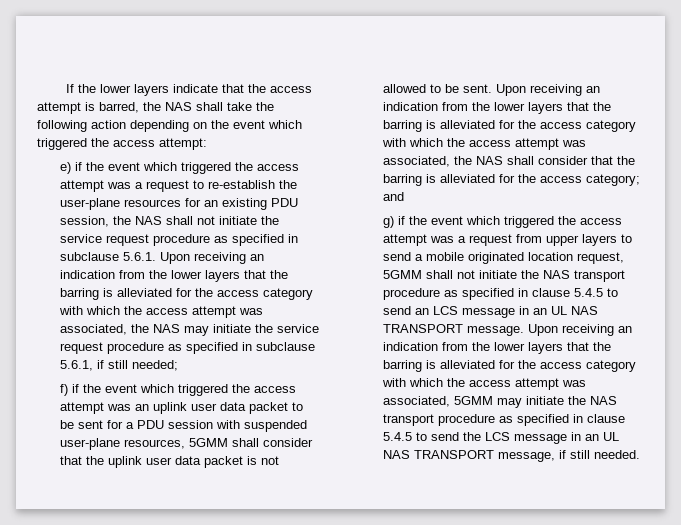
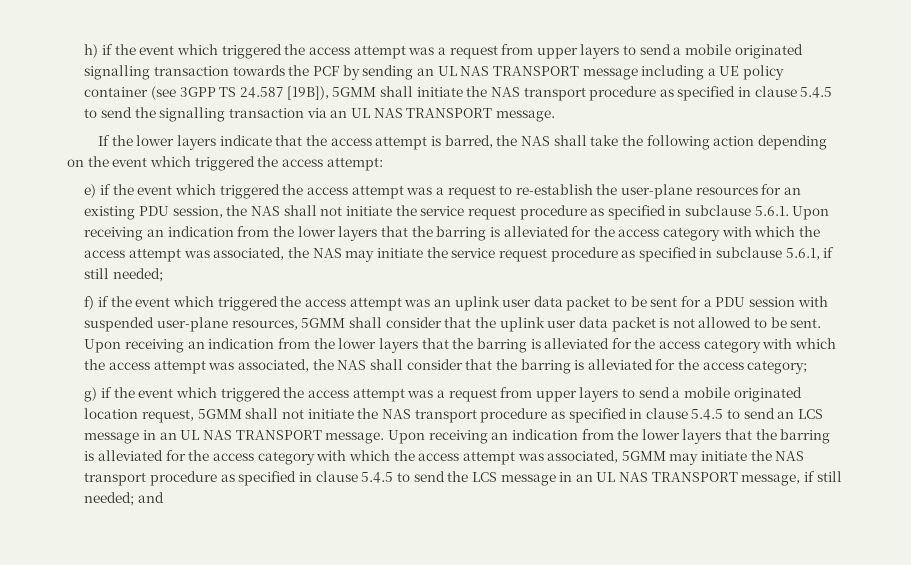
(65, 88) none -> [84,44,803,59] [84,65,785,80] [84,86,833,101] [84,107,555,122] h) if the event which triggered the access attempt was a request from upper layers to send a mobile originated signalling transaction towards the PCF by sending an UL NAS TRANSPORT message including a UE policy container (see 3GPP TS 24.587 [19B]), 5GMM shall initiate the NAS transport procedure as specified in clause 5.4.5 to send the signalling transaction via an UL NAS TRANSPORT message. //
[383,192,405,201] and -> (808, 367) none
[594,450,641,459] needed. -> [84,492,165,506] needed; and

